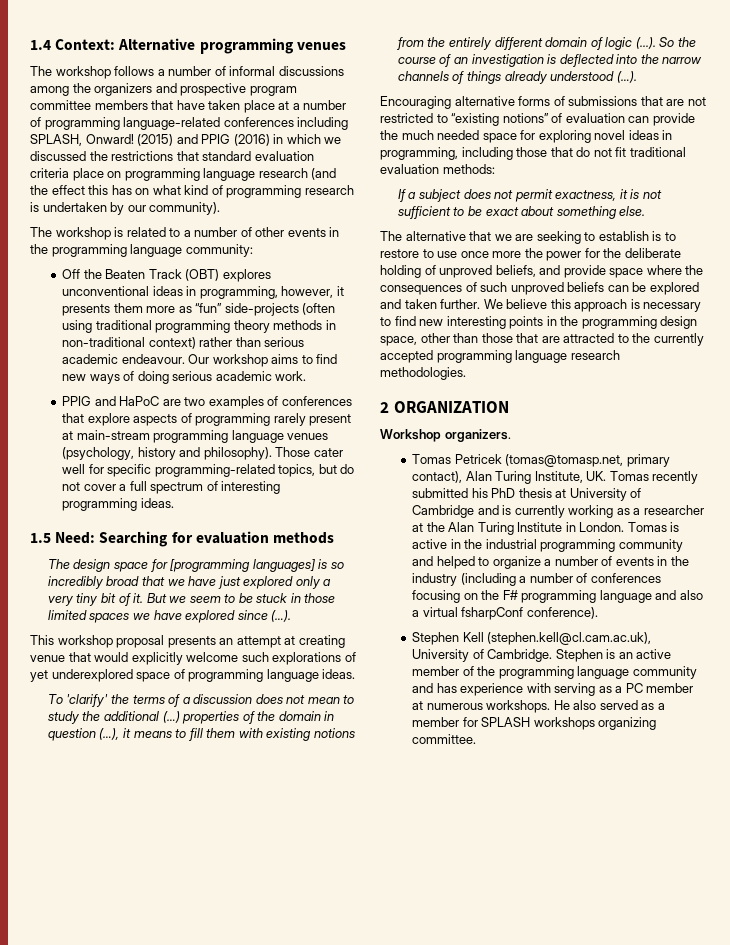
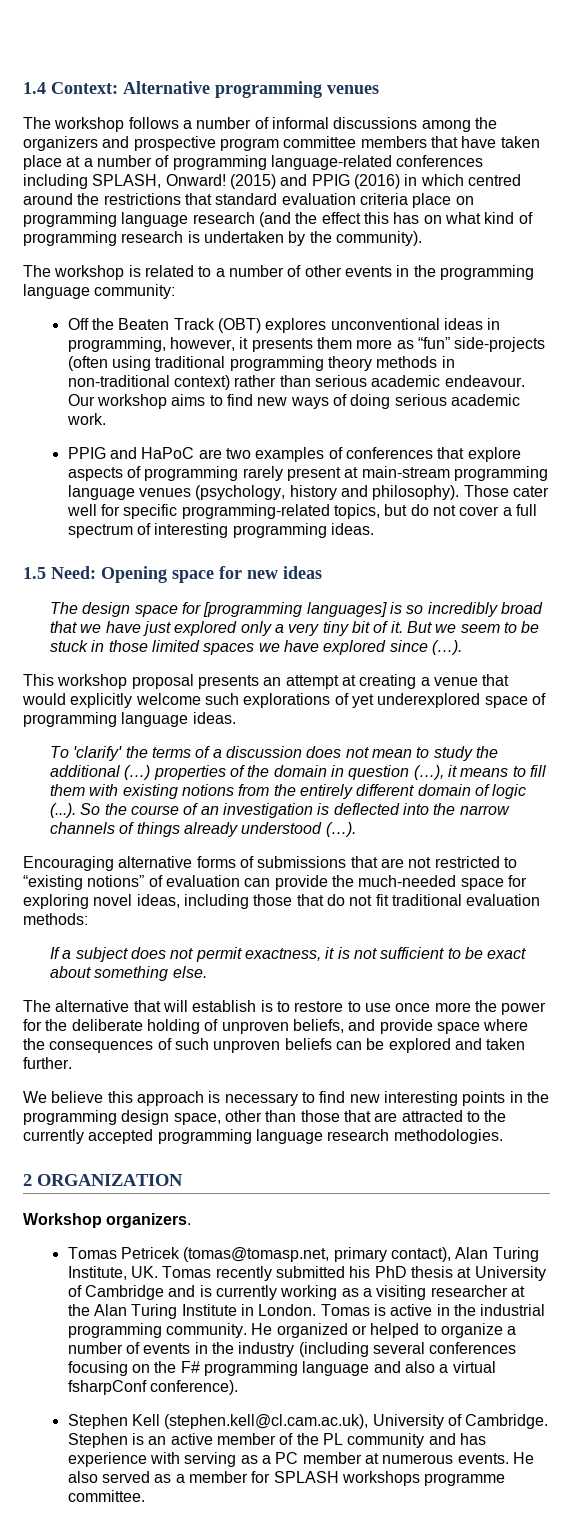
[324,137,342,144] [30,151,86,161] we discussed -> [467,174,521,186] [23,193,73,205] centred around
[127,205,146,212] our -> [309,231,332,243] the
[99,531,334,547] Searching for evaluation methods -> [101,566,322,583] Opening space for new ideas
(345, 641) none -> [420,677,430,686] a
[401,130,480,140] much needed -> [358,875,457,887] much-needed
[628,130,673,140] [380,147,458,160] ideas in programming, -> [136,894,180,908] ideas,
[494,231,596,244] we are seeking to -> [162,1000,188,1012] will
[439,265,493,278] unproved -> [221,1021,289,1034] unproven
[510,282,564,295] unproved -> [213,1040,281,1053] unproven
(481, 304) none -> (72, 1063) //
(641, 511) none -> [376,1285,427,1300] visiting
[618,539,683,552] [412,556,434,566] community and -> [166,1323,368,1338] community. He organized or
[519,573,588,583] a number of -> [372,1342,425,1354] several
[498,666,630,679] programming language -> [322,1433,343,1445] PL
[486,700,551,713] workshops. -> [457,1453,509,1464] events.
[598,717,657,730] organizing -> [424,1473,506,1486] programme

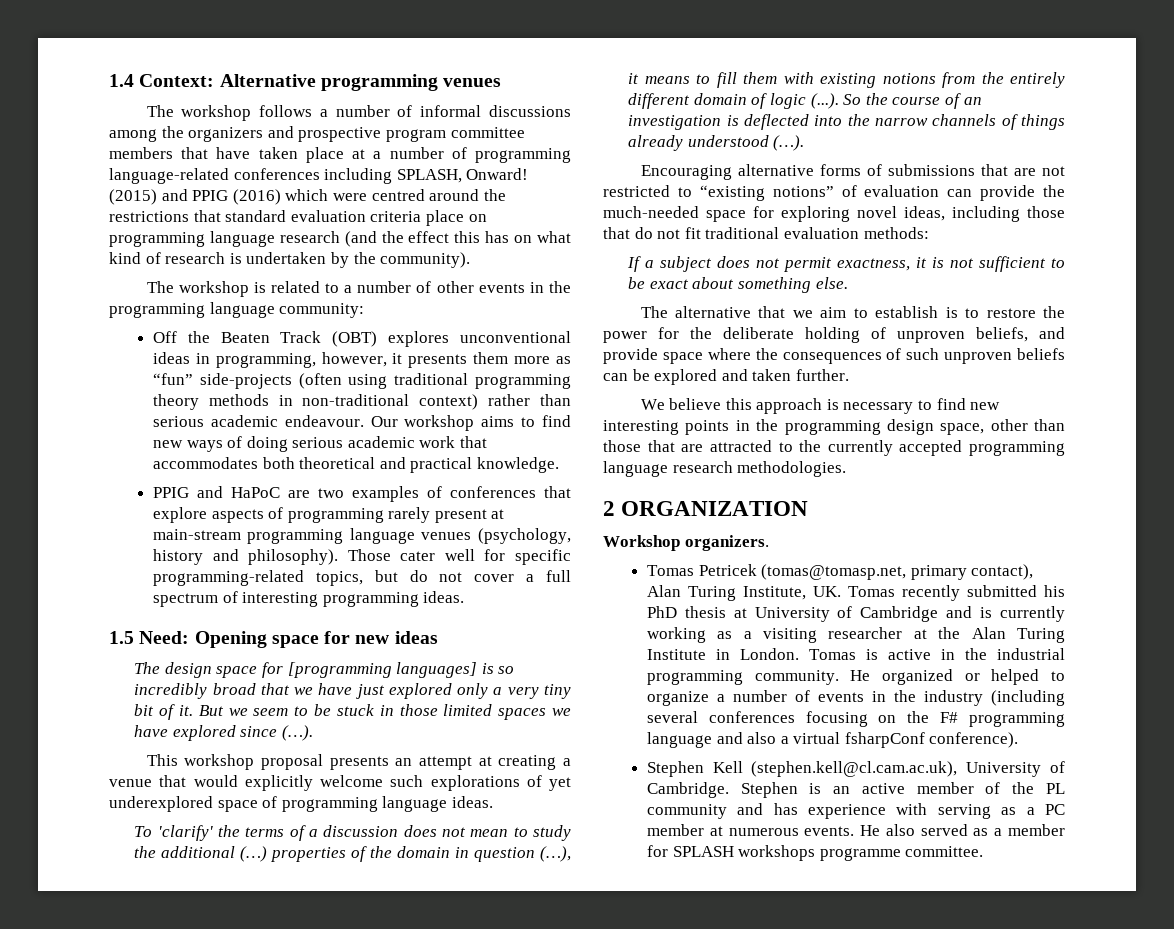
[404,174,464,186] in which -> [285,189,367,201] which were
[23,231,117,246] programming -> (161, 258) none
[66,413,106,425] work. -> [419,436,488,448] [152,457,559,473] work that accommodates both theoretical and practical knowledge.
[162,1000,188,1012] will -> [792,307,868,318] we aim to
[347,1001,471,1012] to use once more -> (1036, 313) none

